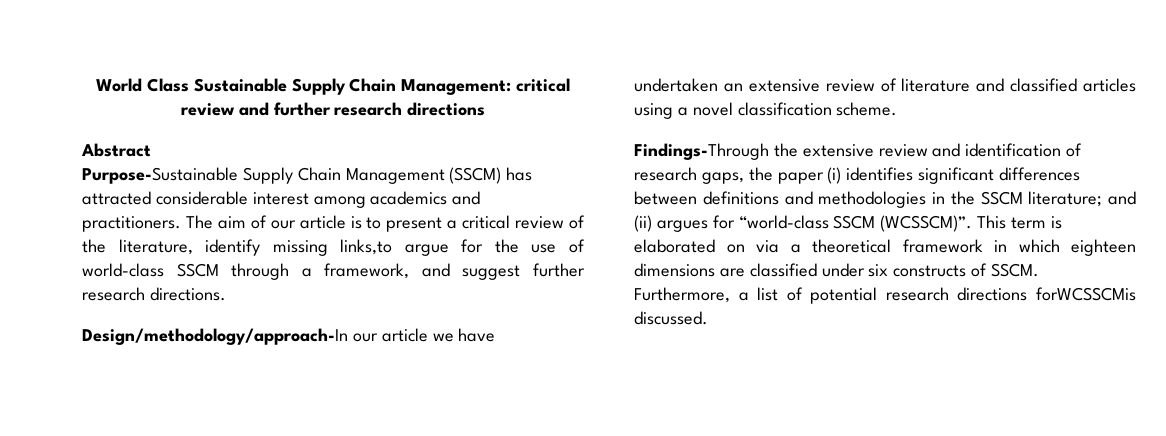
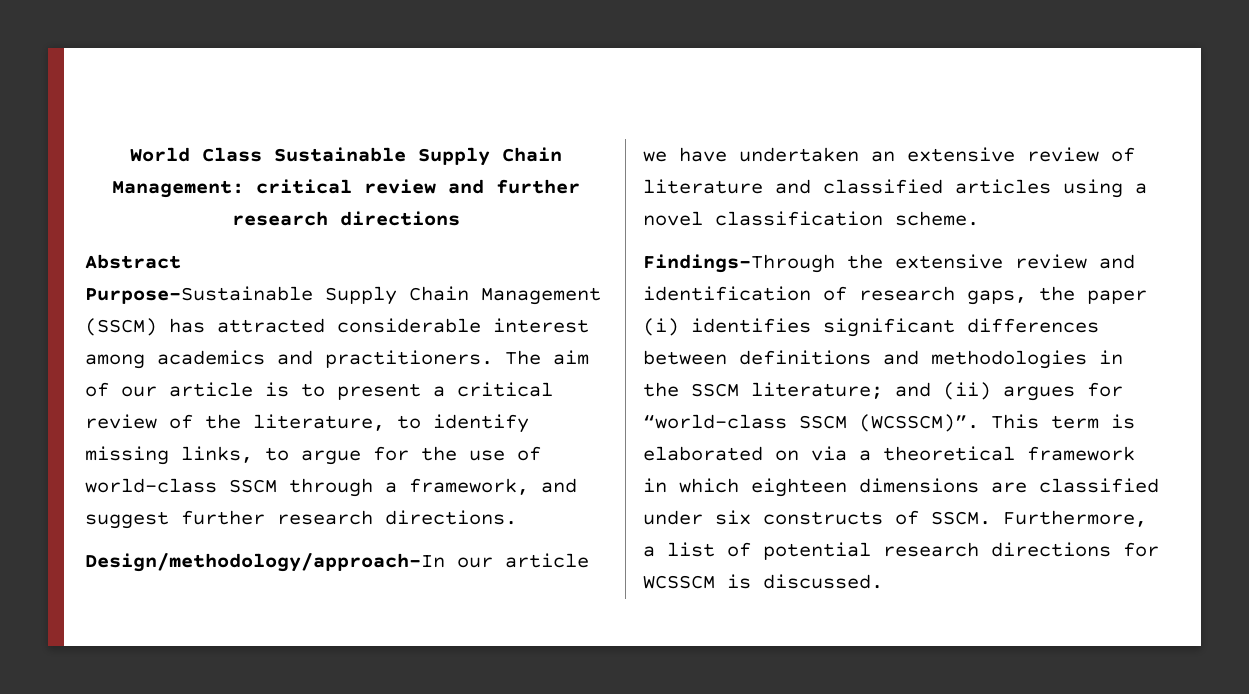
(193, 247) none -> [397,415,421,429] to
[340,239,393,255] links,to -> [181,446,289,463] links, to
[1036,287,1136,301] forWCSSCMis -> [1123,542,1159,557] [643,574,751,589] for WCSSCM is

